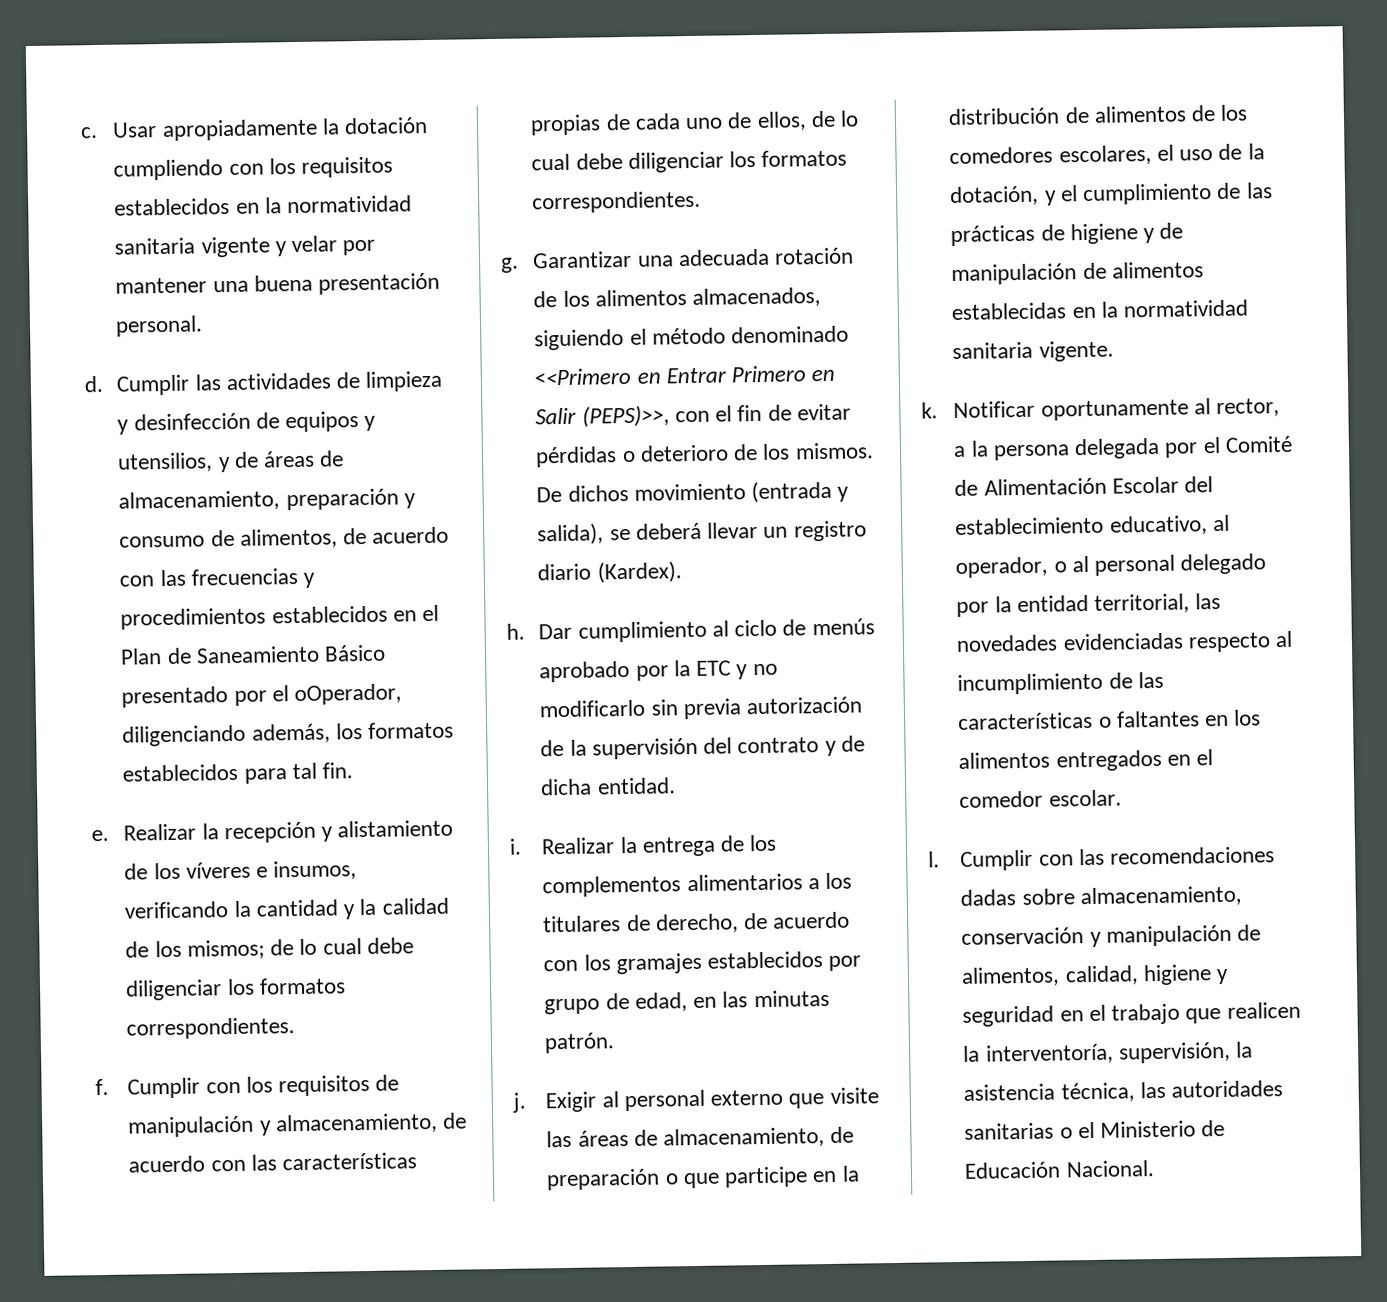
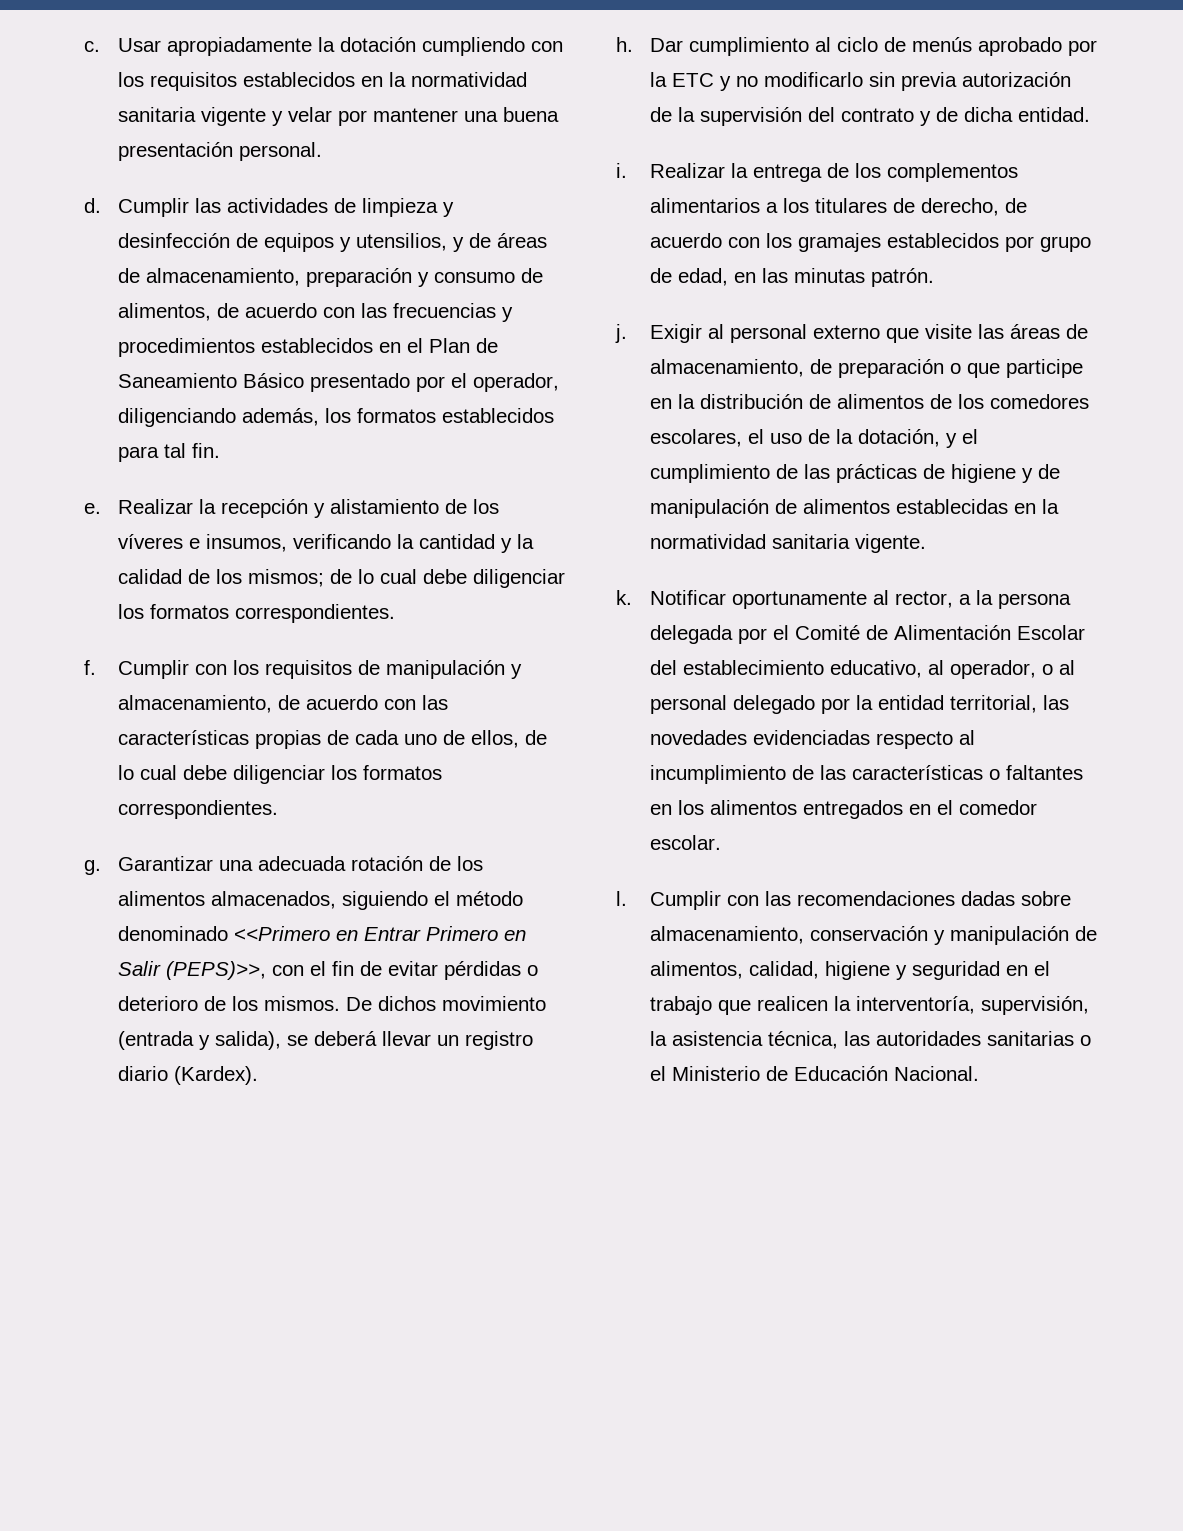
[294,683,403,706] oOperador, -> [473,373,560,392] operador,

